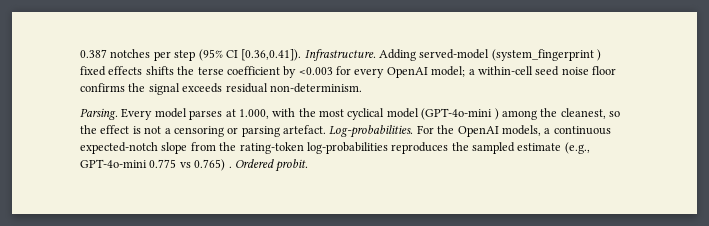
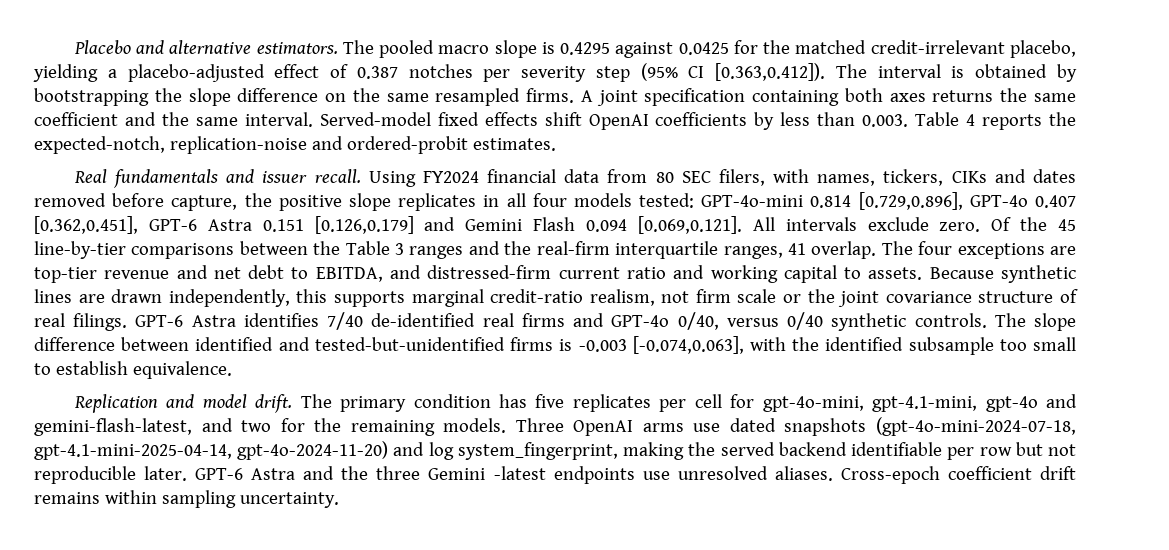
(80, 53) none -> [73,40,1077,58] [33,64,349,82] Placebo and alternative estimators. The pooled macro slope is 0.4295 against 0.0425 for the matched credit-irrelevant placebo, yielding a placebo-adjusted effect of
(171, 56) none -> [521,66,587,82] severity
[241,49,602,61] [80,66,616,78] [80,83,362,95] [80,108,620,120] [80,125,611,138] [80,142,590,154] [80,159,309,172] [0.36,0.41]). Infrastructure. Adding served-model (system_fingerprint ) fixed effects shifts the terse coefficient by <0.003 for every OpenAI model; a within-cell seed noise floor confirms the signal exceeds residual non-determinism. // Parsing. Every model parses at 1.000, with the most cyclical model (GPT-4o-mini ) among the cleanest, so the effect is not a censoring or parsing artefact. Log-probabilities. For the OpenAI models, a continuous expected-notch slope from the rating-token log-probabilities reproduces the sampled estimate (e.g., GPT-4o-mini 0.775 vs 0.765) . Ordered probit. -> [715,63,1077,82] [34,88,1076,106] [34,112,1077,130] [34,136,556,154] [73,169,1076,188] [34,192,1076,211] [34,216,1076,234] [34,241,1076,259] [34,265,1076,283] [34,289,1079,307] [34,312,1077,331] [34,336,1076,355] [34,361,232,379] [73,394,1078,413] [34,417,1076,436] [34,441,1077,460] [34,466,1077,484] [34,490,339,508] [0.363,0.412]). The interval is obtained by bootstrapping the slope difference on the same resampled firms. A joint specification containing both axes returns the same coefficient and the same interval. Served-model fixed effects shift OpenAI coefficients by less than 0.003. Table 4 reports the expected-notch, replication-noise and ordered-probit estimates. // Real fundamentals and issuer recall. Using FY2024 financial data from 80 SEC filers, with names, tickers, CIKs and dates removed before capture, the positive slope replicates in all four models tested: GPT-4o-mini 0.814 [0.729,0.896], GPT-4o 0.407 [0.362,0.451], GPT-6 Astra 0.151 [0.126,0.179] and Gemini Flash 0.094 [0.069,0.121]. All intervals exclude zero. Of the 45 line-by-tier comparisons between the Table 3 ranges and the real-firm interquartile ranges, 41 overlap. The four exceptions are top-tier revenue and net debt to EBITDA, and distressed-firm current ratio and working capital to assets. Because synthetic lines are drawn independently, this supports marginal credit-ratio realism, not firm scale or the joint covariance structure of real filings. GPT-6 Astra identifies 7/40 de-identified real firms and GPT-4o 0/40, versus 0/40 synthetic controls. The slope difference between identified and tested-but-unidentified firms is -0.003 [-0.074,0.063], with the identified subsample too small to establish equivalence. // Replication and model drift. The primary condition has five replicates per cell for gpt-4o-mini, gpt-4.1-mini, gpt-4o and gemini-flash-latest, and two for the remaining models. Three OpenAI arms use dated snapshots (gpt-4o-mini-2024-07-18, gpt-4.1-mini-2025-04-14, gpt-4o-2024-11-20) and log system_fingerprint, making the served backend identifiable per row but not reproducible later. GPT-6 Astra and the three Gemini -latest endpoints use unresolved aliases. Cross-epoch coefficient drift remains within sampling uncertainty.

